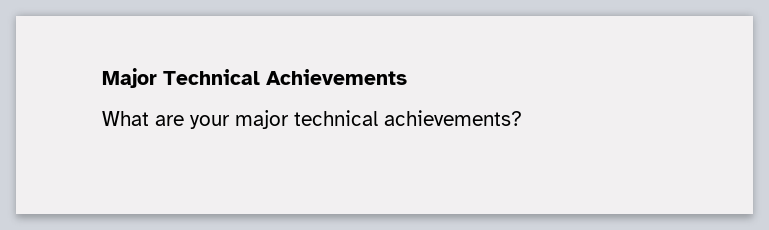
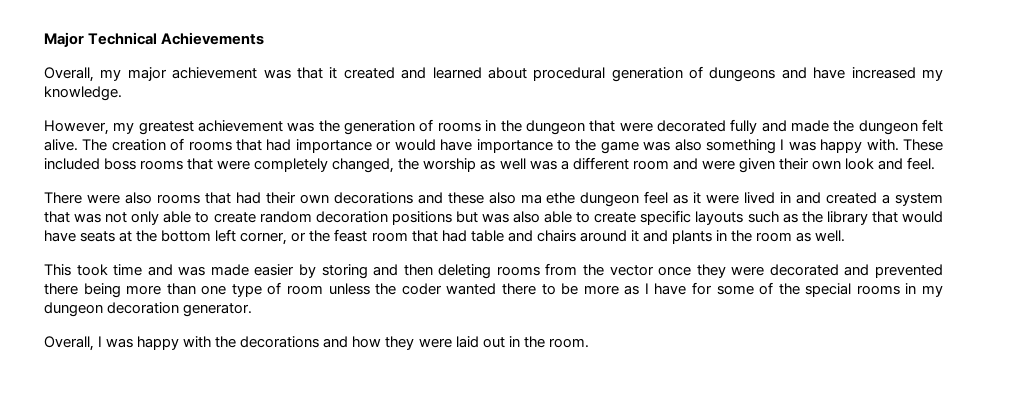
[102,110,522,129] What are your major technical achievements? -> [44,66,944,82] [44,86,122,101] [44,119,944,135] [44,138,943,154] [44,157,936,173] [44,191,944,207] [44,210,943,225] [44,229,846,245] [44,263,943,279] [44,282,944,298] [44,302,253,317] [44,336,589,351] Overall, my major achievement was that it created and learned about procedural generation of dungeons and have increased my knowledge. // However, my greatest achievement was the generation of rooms in the dungeon that were decorated fully and made the dungeon felt alive. The creation of rooms that had importance or would have importance to the game was also something I was happy with. These included boss rooms that were completely changed, the worship as well was a different room and were given their own look and feel. // There were also rooms that had their own decorations and these also ma ethe dungeon feel as it were lived in and created a system that was not only able to create random decoration positions but was also able to create specific layouts such as the library that would have seats at the bottom left corner, or the feast room that had table and chairs around it and plants in the room as well. // This took time and was made easier by storing and then deleting rooms from the vector once they were decorated and prevented there being more than one type of room unless the coder wanted there to be more as I have for some of the special rooms in my dungeon decoration generator. // Overall, I was happy with the decorations and how they were laid out in the room.

